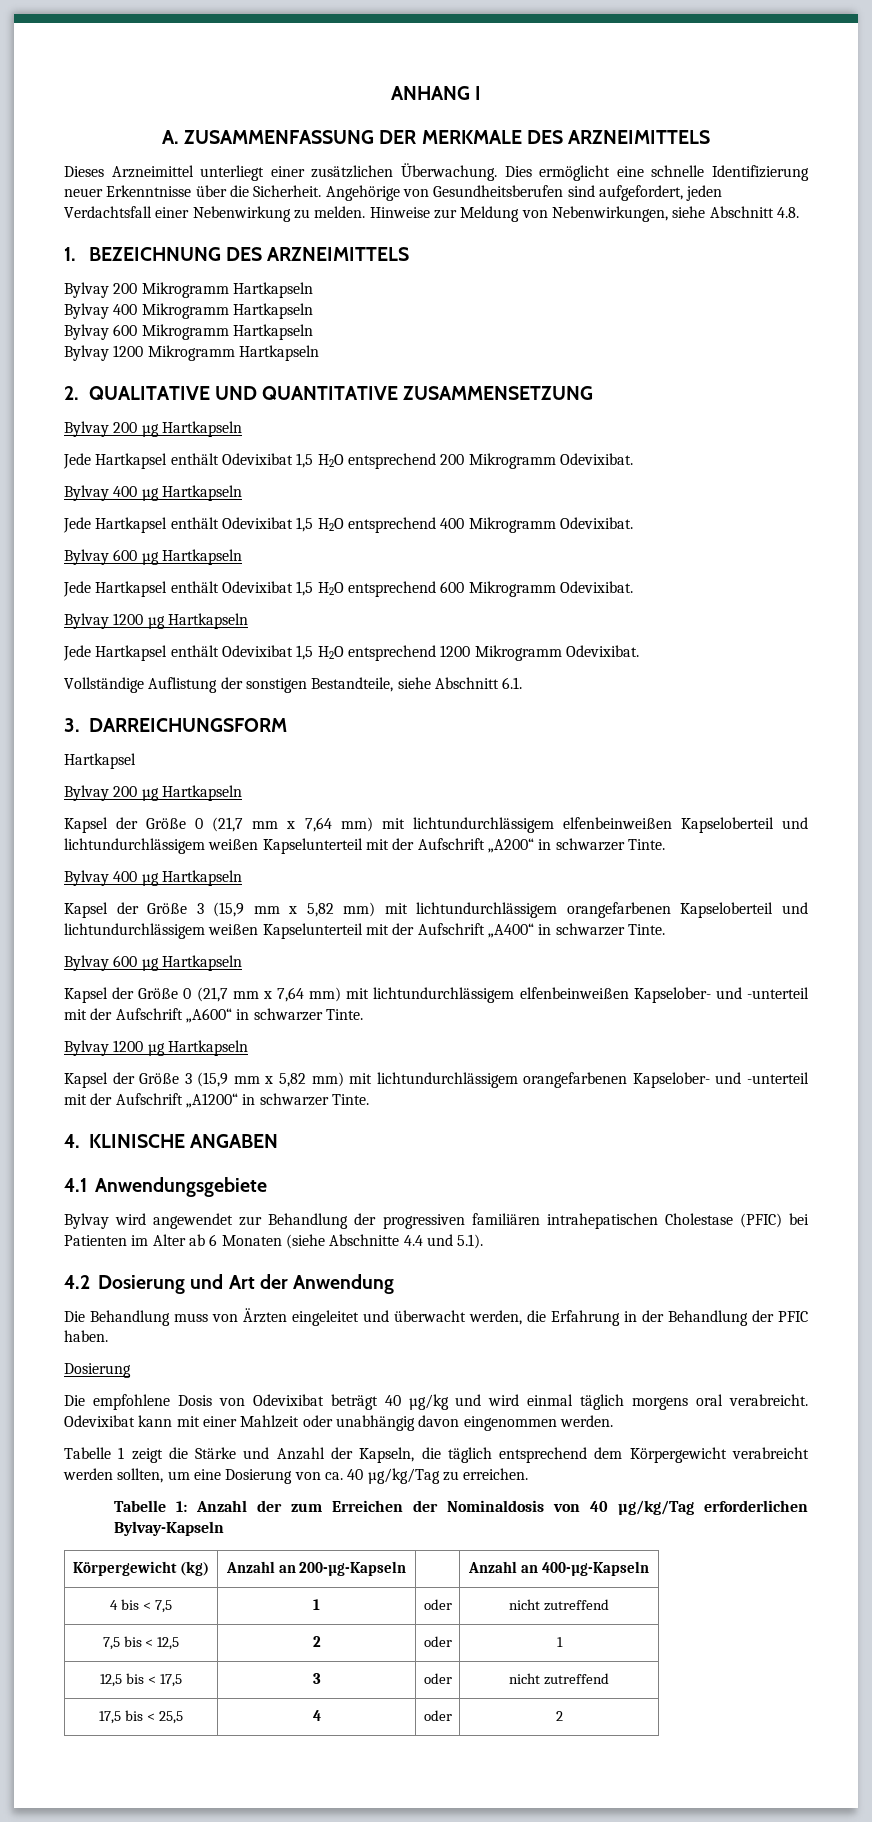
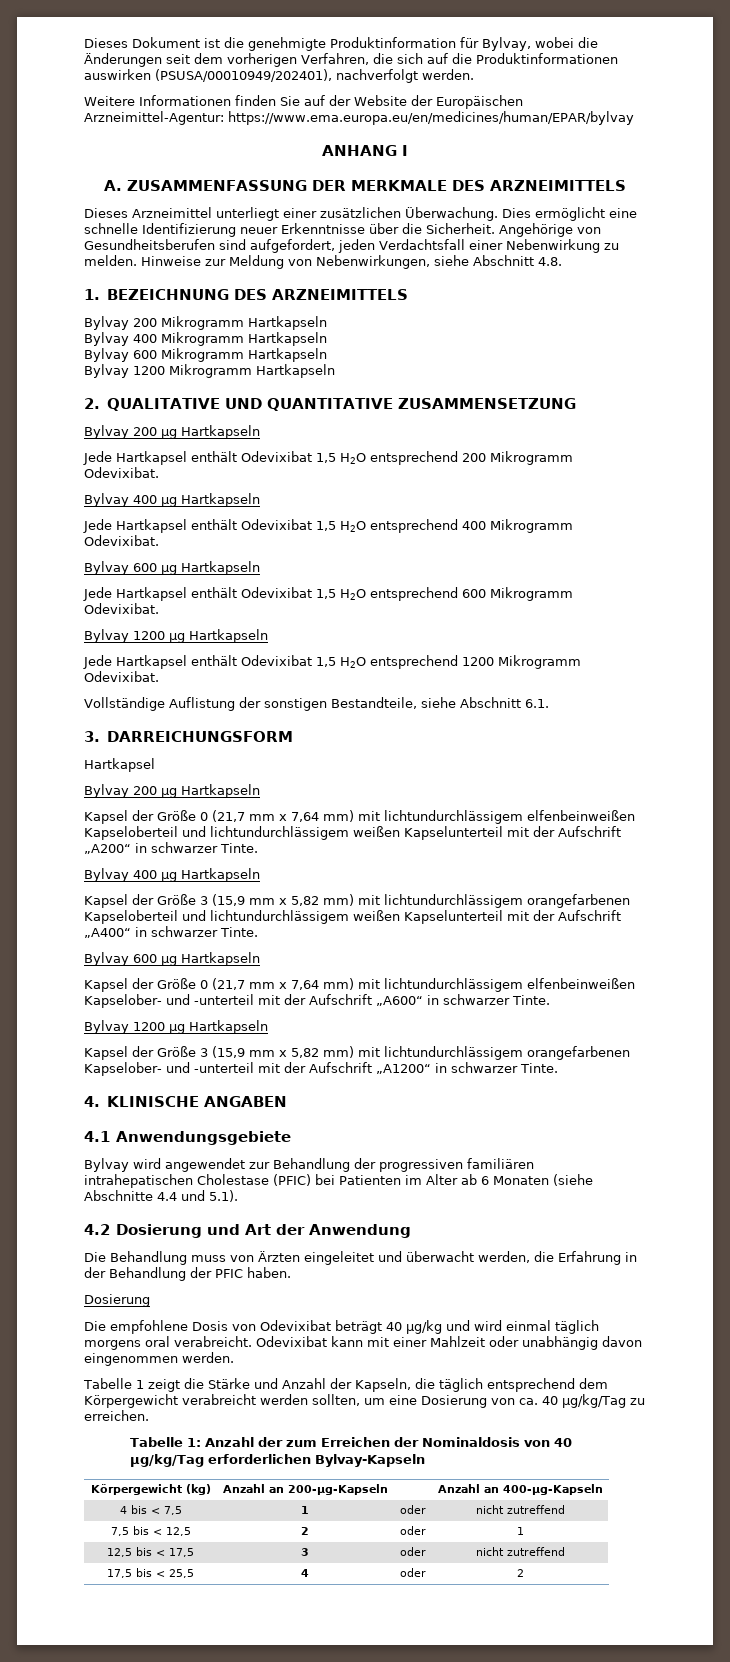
(390, 93) none -> [84,37,598,51] [84,53,618,67] [84,69,474,83] [84,95,523,109] [84,111,634,125] Dieses Dokument ist die genehmigte Produktinformation für Bylvay, wobei die Änderungen seit dem vorherigen Verfahren, die sich auf die Produktinformationen auswirken (PSUSA/00010949/202401), nachverfolgt werden. // Weitere Informationen finden Sie auf der Website der Europäischen Arzneimittel-Agentur: https://www.ema.europa.eu/en/medicines/human/EPAR/bylvay //

